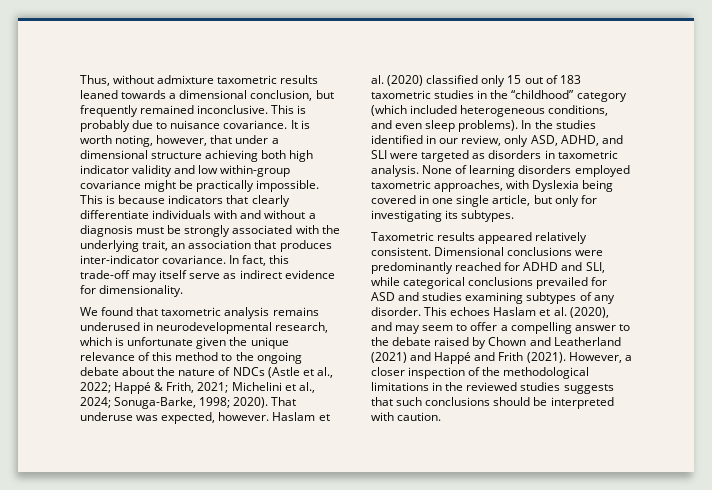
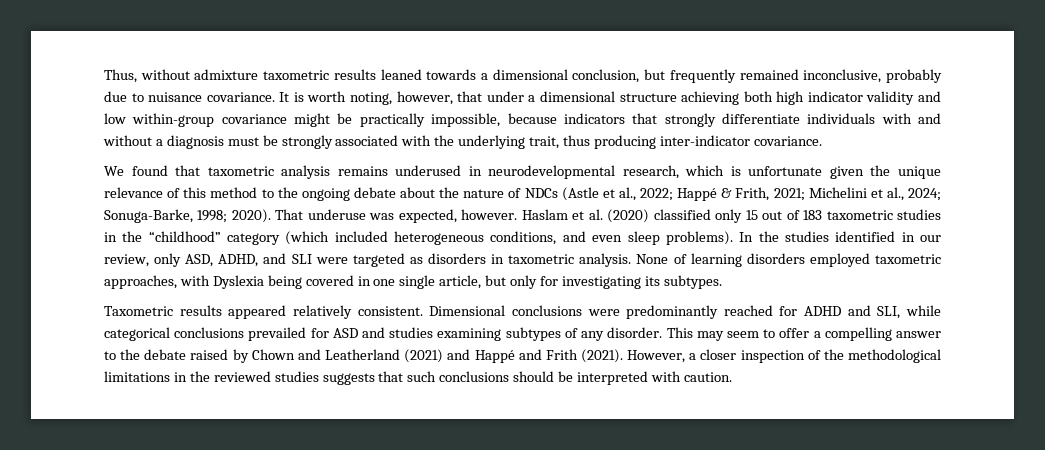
[197,105,307,114] inconclusive. This is -> [803,69,882,83] inconclusive,
[256,180,320,192] [80,195,116,204] impossible. This is -> [431,113,501,127] impossible,
[251,195,290,207] clearly -> [664,113,716,127] strongly
[171,240,332,252] [80,255,290,266] [80,270,335,282] [80,285,184,297] an association that produces inter-indicator covariance. In fact, this trade-off may itself serve as indirect evidence for dimensionality. -> [563,135,822,149] thus producing inter-indicator covariance.
[450,307,609,318] [371,322,392,331] echoes Haslam et al. (2020), and -> (693, 332) none

